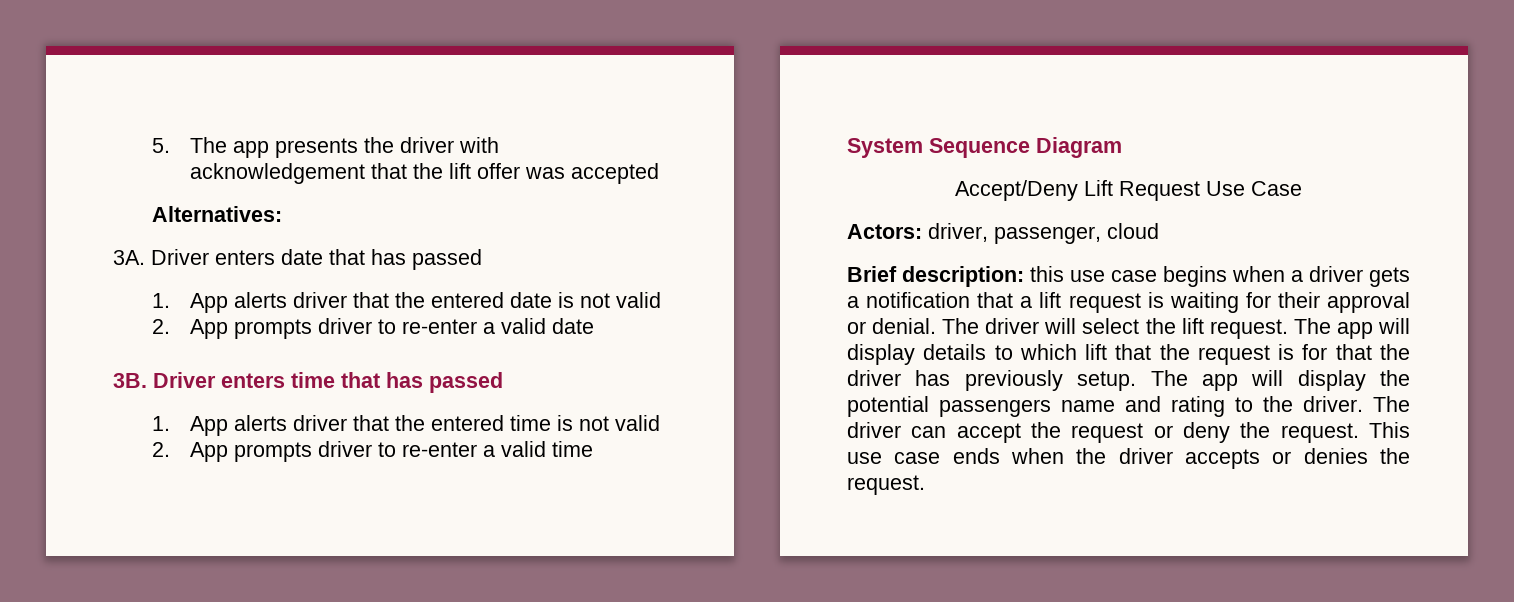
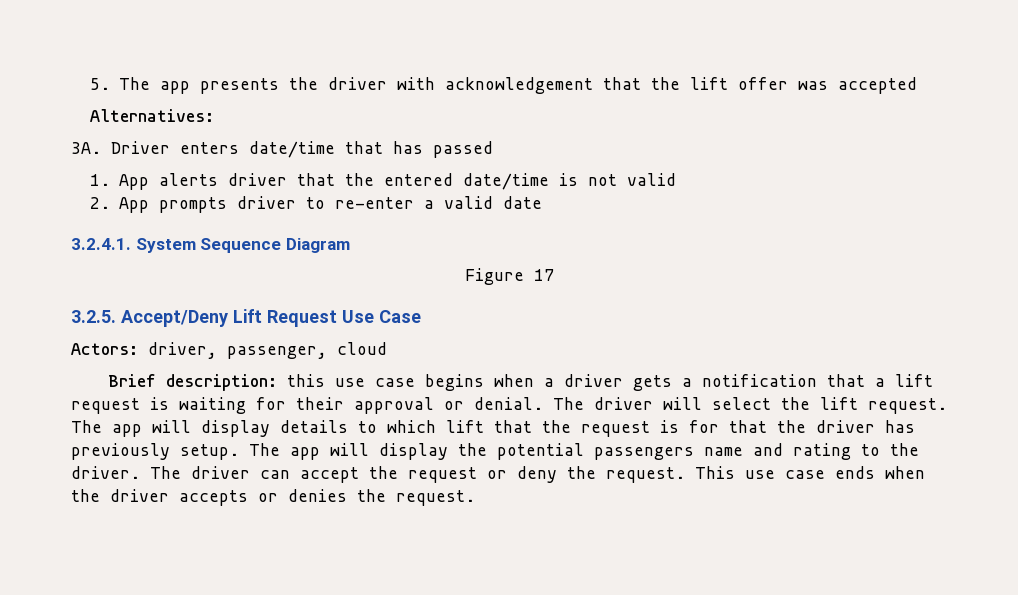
[281,249,323,265] date -> [249,141,335,158] date/time
[510,292,553,308] date -> [463,173,550,190] date/time
[113,372,503,393] [151,415,661,436] [151,441,594,462] 3B. Driver enters time that has passed // 1. App alerts driver that the entered time is not valid // 2. App prompts driver to re-enter a valid time // -> [71,238,131,250] 3.2.4.1.
(1122, 147) none -> [464,268,554,285] [71,310,116,323] Figure 17 // 3.2.5.

